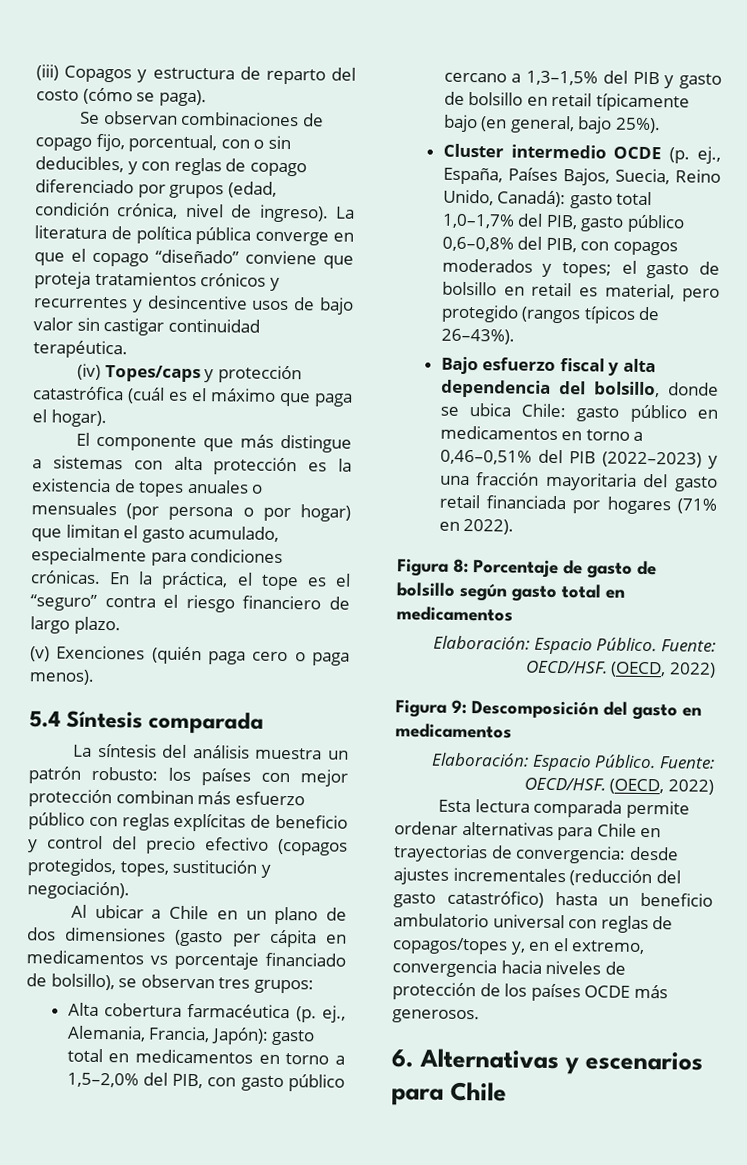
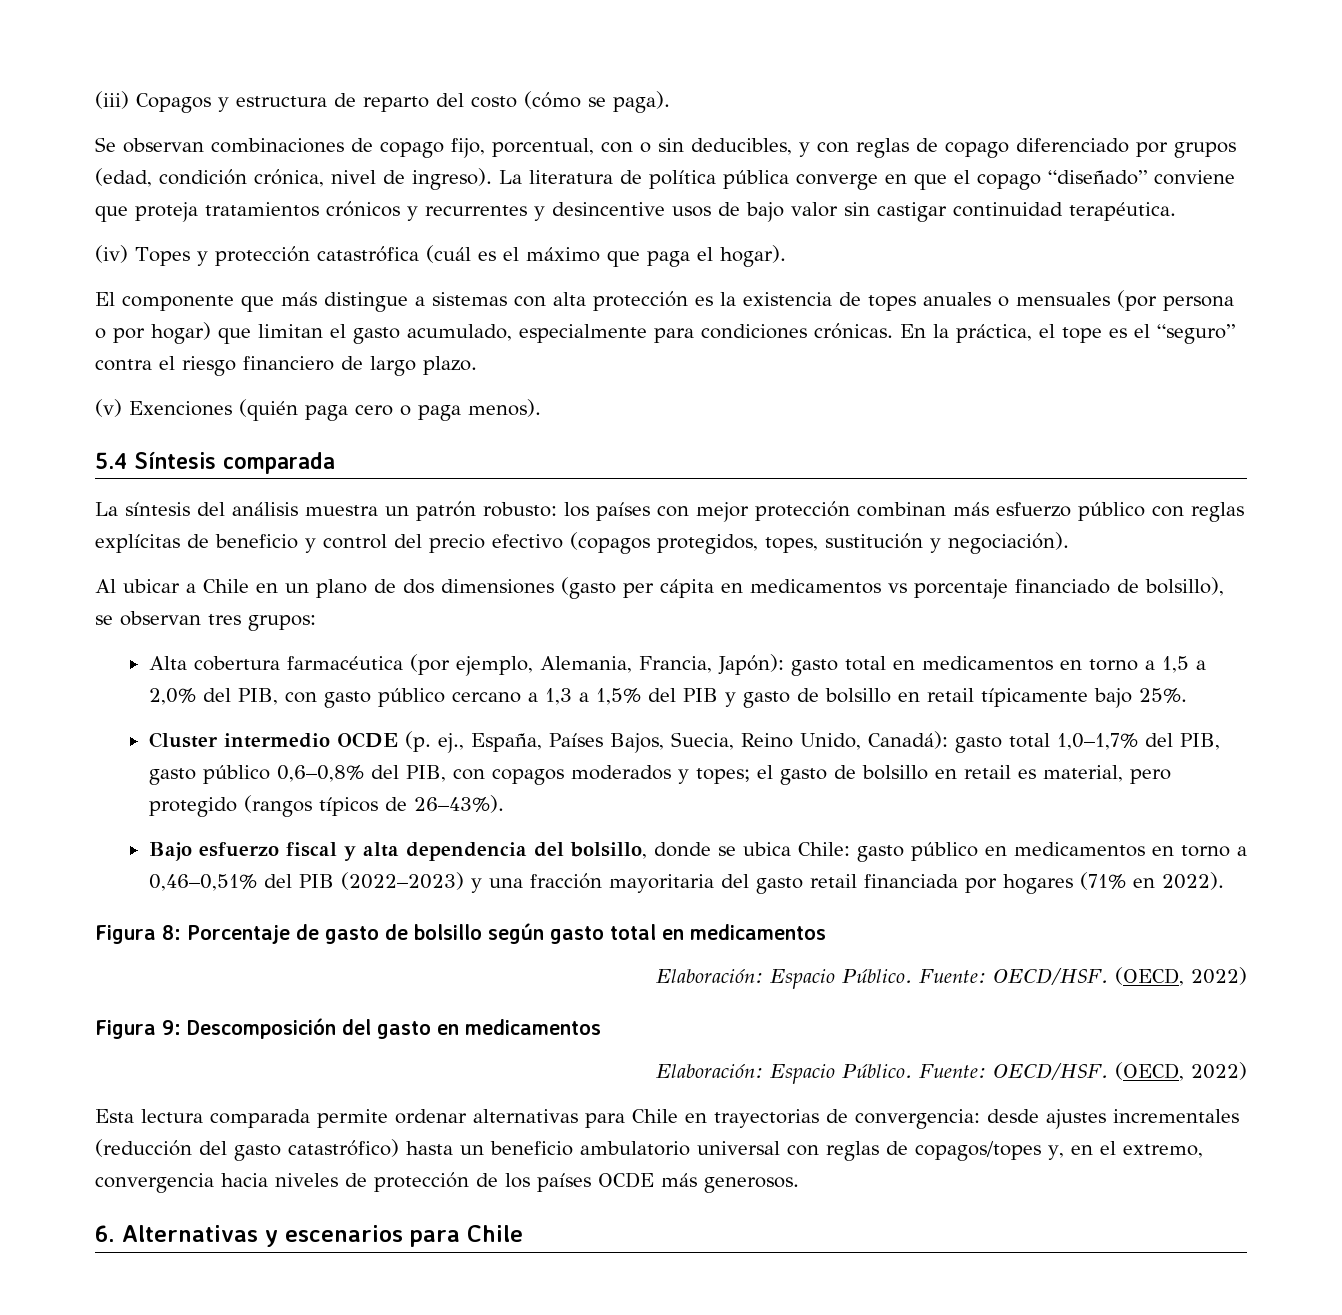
[104,365,201,383] Topes/caps -> [135,247,190,266] Topes
[295,1005,346,1023] (p. ej., -> [409,654,533,676] (por ejemplo,
[66,1072,139,1088] 1,5–2,0% -> [1161,656,1206,673] [148,688,196,705] 1,5 a 2,0%
[526,70,599,86] 1,3–1,5% -> [544,688,641,705] 1,3 a 1,5%
[480,115,662,134] (en general, bajo 25%). -> [1138,688,1187,703] 25%.

